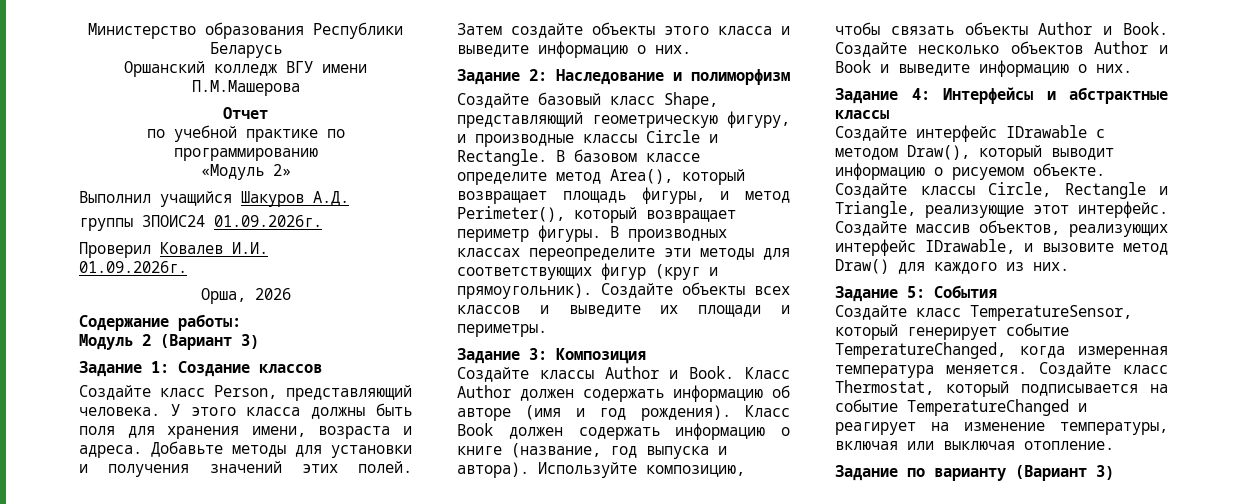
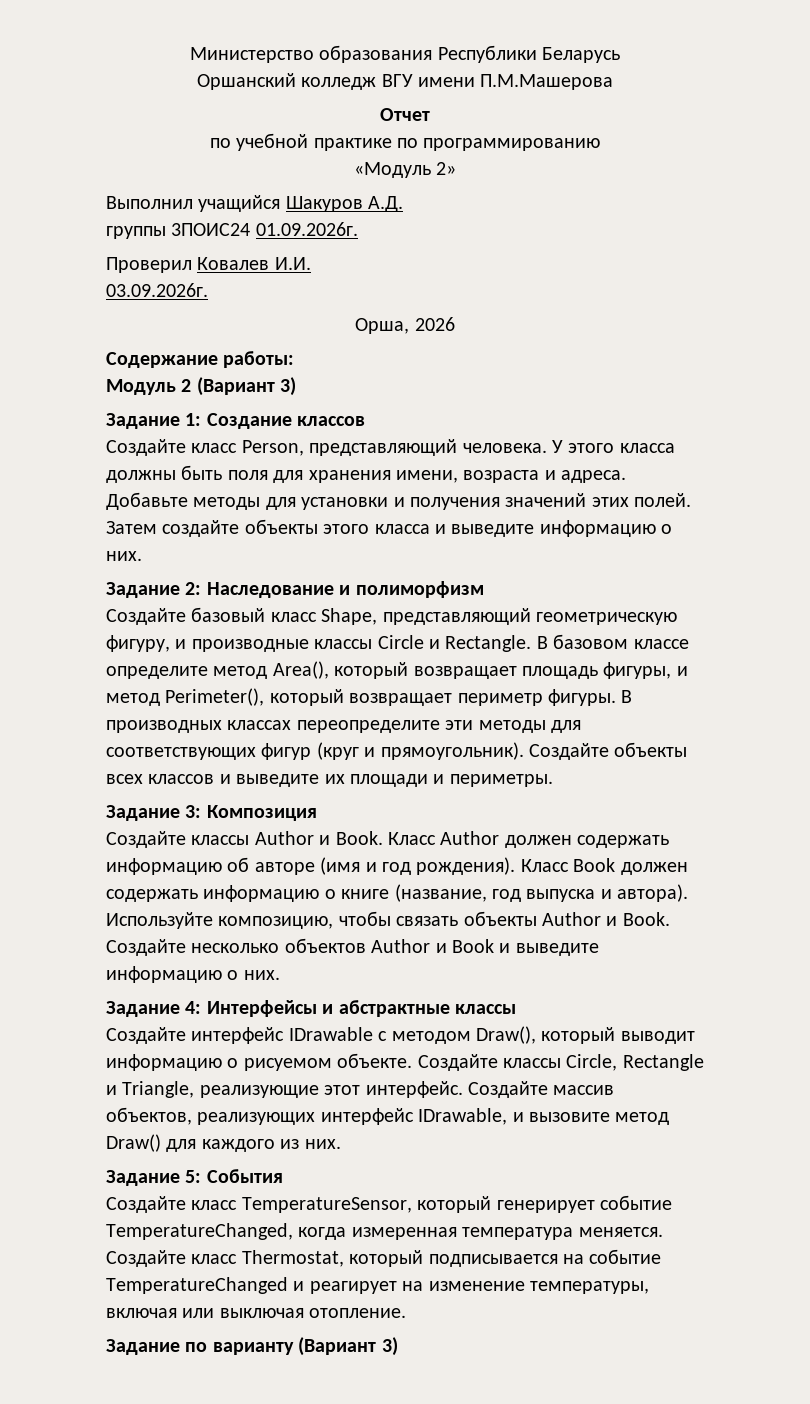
[79,261,187,273] 01.09.2026г. -> [106,283,208,297] 03.09.2026г.

